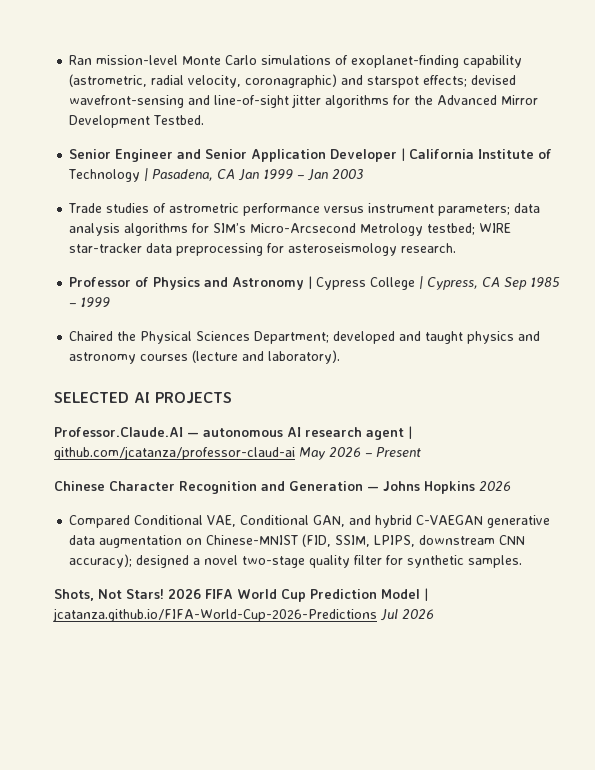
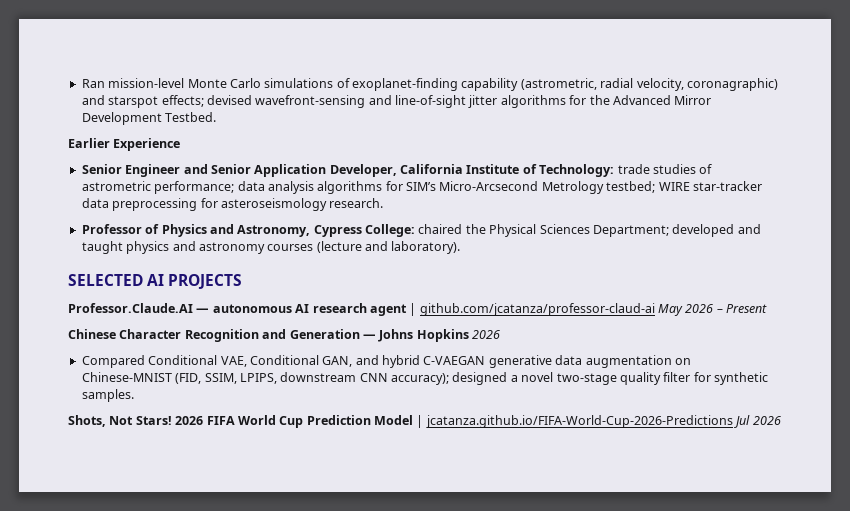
(205, 120) none -> [68,138,181,151] // Earlier Experience
[330,148,406,162] Developer | -> [329,164,397,177] Developer,
[68,168,365,182] [68,203,511,216] Technology | Pasadena, CA Jan 1999 – Jan 2003 // Trade studies of astrometric performance versus instrument parameters; -> [539,164,713,177] [81,181,235,194] Technology: trade studies of astrometric performance;
[232,276,561,290] [69,297,111,307] [69,331,114,341] Astronomy | Cypress College | Cypress, CA Sep 1985 – 1999 // Chaired -> [237,224,463,237] Astronomy, Cypress College: chaired

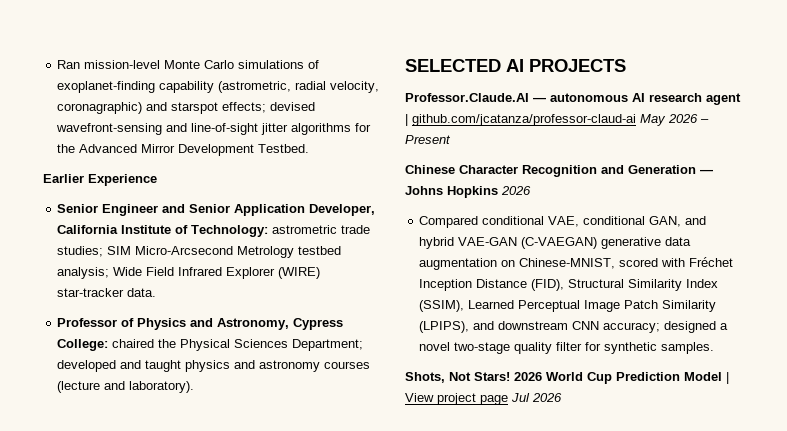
[617,164,713,174] [81,181,762,194] [81,198,384,211] trade studies of astrometric performance; data analysis algorithms for SIM’s Micro-Arcsecond Metrology testbed; WIRE star-tracker data preprocessing for asteroseismology research. -> [272,225,371,234] [57,246,342,258] [57,267,321,279] [57,288,157,297] astrometric trade studies; SIM Micro-Arcsecond Metrology testbed analysis; Wide Field Infrared Explorer (WIRE) star-tracker data.
[148,355,319,367] Conditional VAE, Conditional -> [482,216,646,227] conditional VAE, conditional
[423,356,486,365] C-VAEGAN -> [458,237,598,249] VAE-GAN (C-VAEGAN)
[81,372,277,384] Chinese-MNIST (FID, SSIM, LPIPS, -> [519,257,734,269] [419,279,719,291] [419,300,717,312] [419,321,495,333] Chinese-MNIST, scored with Fréchet Inception Distance (FID), Structural Similarity Index (SSIM), Learned Perceptual Image Patch Similarity (LPIPS), and
[391,373,449,385] accuracy); -> [603,322,661,333] accuracy;
[206,416,235,425] FIFA -> (542, 376) none
[425,415,733,428] jcatanza.github.io/FIFA-World-Cup-2026-Predictions -> [405,393,508,405] View project page

